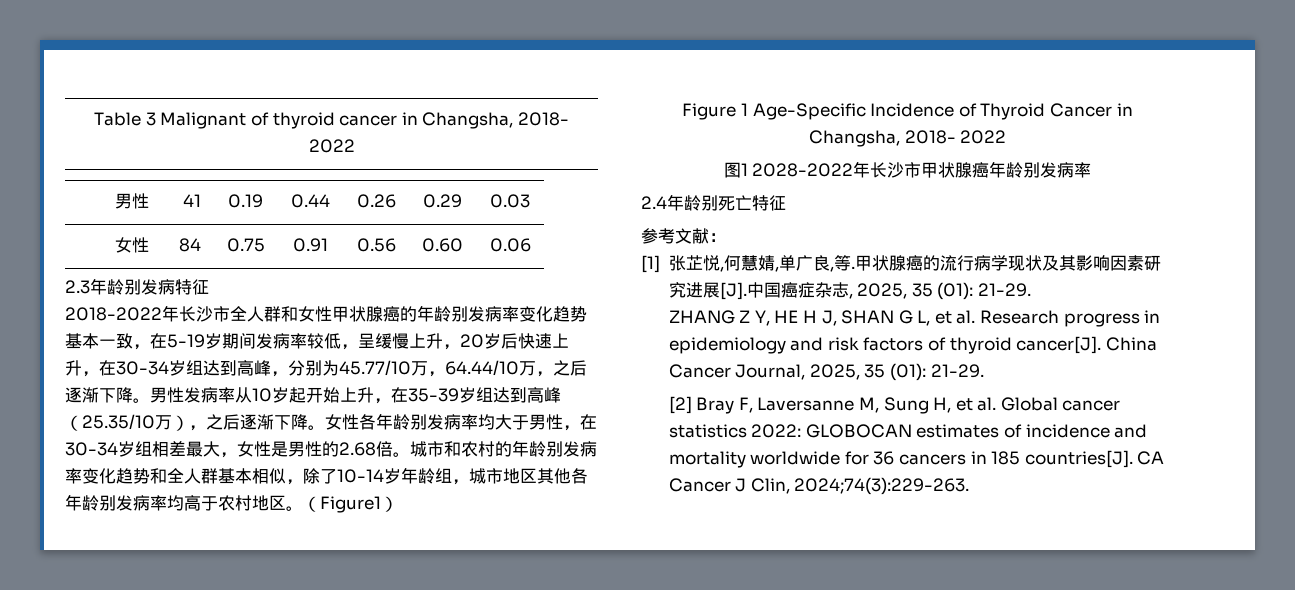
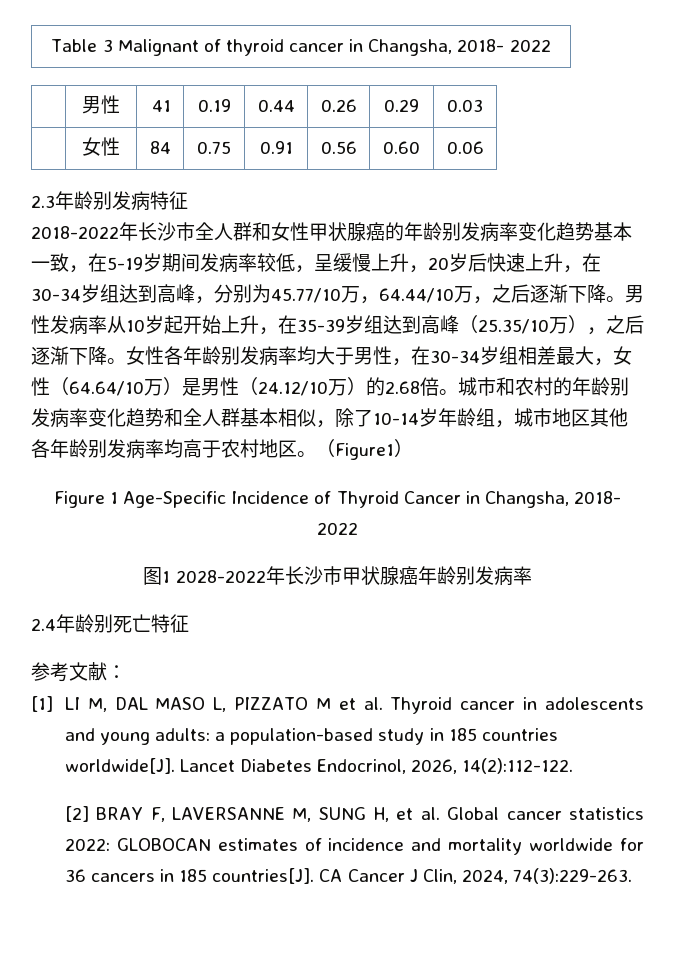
[271,441,322,457] 是男性 -> [50,377,366,396] （64.64/10万）是男性（24.12/10万）
[668,255,1161,272] [668,282,1031,300] [668,310,1161,327] [668,336,1157,354] [668,363,984,381] [668,396,929,414] 张芷悦,何慧婧,单广良,等.甲状腺癌的流行病学现状及其影响因素研究进展[J].中国癌症杂志, 2025, 35 (01): 21-29. // ZHANG Z Y, HE H J, SHAN G L, et al. Research progress in epidemiology and risk factors of thyroid cancer[J]. China Cancer Journal, 2025, 35 (01): 21-29. // [2] Bray F, Laversanne M, Sung -> [64,697,644,714] [64,728,558,745] [64,758,574,774] [64,806,366,822] LI M, DAL MASO L, PIZZATO M et al. Thyroid cancer in adolescents and young adults: a population-based study in 185 countries worldwide[J]. Lancet Diabetes Endocrinol, 2026, 14(2):112-122. // [2] BRAY F, LAVERSANNE M, SUNG
[794,477,970,495] 2024;74(3):229-263. -> [461,868,633,884] 2024, 74(3):229-263.

